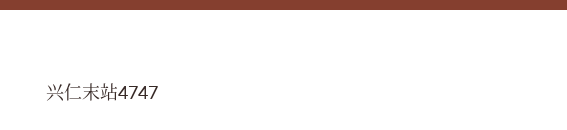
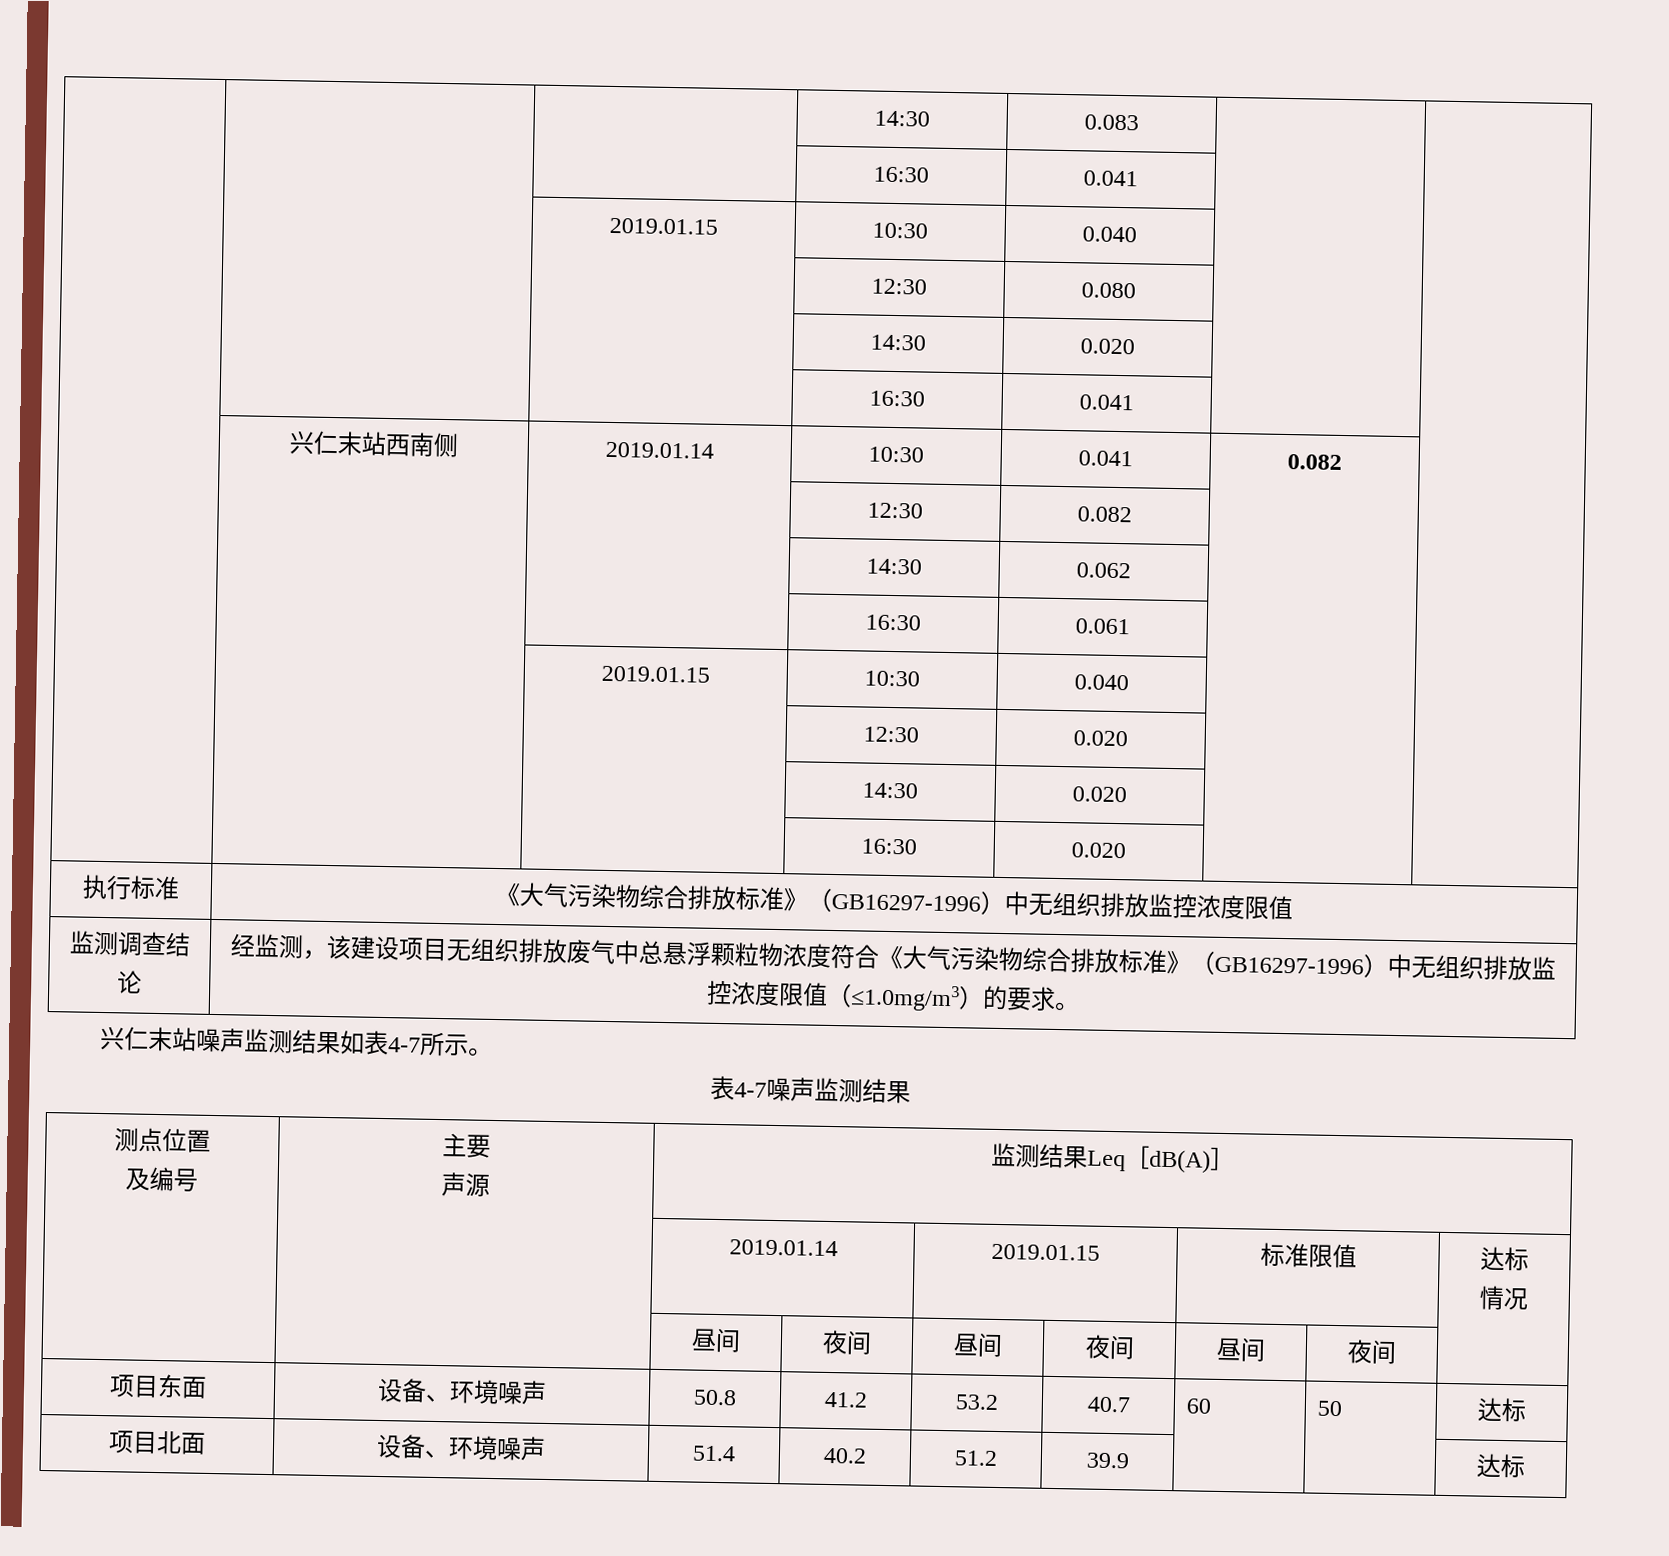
[46,83,158,102] 兴仁末站4747 -> [874,110,930,127] [1084,114,1139,131] [873,166,929,183] [1083,170,1138,187] [609,217,718,235] [872,222,928,239] [1082,226,1137,243] [871,278,927,295] [1081,282,1136,299] [870,334,926,351] [1080,338,1135,355] [869,390,925,407] [1079,394,1134,411] [289,430,459,458] [605,441,714,459] [868,446,924,463] [1078,450,1133,467] [1287,454,1342,470] [867,502,923,519] [1077,506,1132,523] [866,558,922,575] [1076,562,1131,579] [865,614,921,631] [1075,618,1130,635] [601,665,710,683] [864,670,920,687] [1074,674,1129,691] [863,726,919,743] [1073,730,1128,747] [862,782,918,799] [1072,786,1127,803] [861,838,917,855] [1071,842,1126,859] [82,874,180,901] [495,882,1293,921] [69,930,191,957] [117,970,142,994] [230,933,1556,981] [705,980,1080,1012] [100,1025,494,1057] [710,1075,911,1104] [114,1127,211,1153] [125,1166,198,1192] [442,1133,491,1158] [441,1172,490,1197] [991,1142,1235,1174] [728,1239,838,1257] [991,1243,1100,1261] [1259,1242,1357,1269] [1480,1246,1529,1272] [1479,1285,1529,1311] [691,1327,741,1353] [822,1329,872,1355] [953,1332,1003,1358] [1084,1334,1135,1360] [1216,1337,1266,1362] [1347,1339,1397,1365] [109,1374,207,1399] [377,1377,547,1405] [693,1389,737,1406] [824,1391,868,1408] [955,1394,999,1411] [1086,1396,1131,1413] [1185,1398,1212,1414] [1316,1400,1342,1417] [1477,1397,1527,1423] [108,1430,206,1455] [376,1433,546,1461] [692,1445,736,1462] [823,1447,867,1464] [954,1450,998,1466] [1085,1452,1130,1469] [1476,1453,1526,1479] | | | 14:30 | 0.083 | | // | | | 16:30 | 0.041 | | // | | 2019.01.15 | 10:30 | 0.040 | | // | | | 12:30 | 0.080 | | // | | | 14:30 | 0.020 | | // | | | 16:30 | 0.041 | | // | 兴仁末站西南侧 | 2019.01.14 | 10:30 | 0.041 | 0.082 | // | | | 12:30 | 0.082 | | // | | | 14:30 | 0.062 | | // | | | 16:30 | 0.061 | | // | | 2019.01.15 | 10:30 | 0.040 | | // | | | 12:30 | 0.020 | | // | | | 14:30 | 0.020 | | // | | | 16:30 | 0.020 | | // 执行标准 | 《大气污染物综合排放标准》（GB16297-1996）中无组织排放监控浓度限值 // 监测调查结论 | 经监测，该建设项目无组织排放废气中总悬浮颗粒物浓度符合《大气污染物综合排放标准》（GB16297-1996）中无组织排放监控浓度限值（≤1.0mg/m3）的要求。 // 兴仁末站噪声监测结果如表4-7所示。 // 表4-7噪声监测结果 // 测点位置 // 及编号 | 主要 // 声源 | 监测结果Leq［dB(A)］ // | | 2019.01.14 | 2019.01.15 | 标准限值 | 达标 // 情况 // | | 昼间 | 夜间 | 昼间 | 夜间 | 昼间 | 夜间 | // 项目东面 | 设备、环境噪声 | 50.8 | 41.2 | 53.2 | 40.7 | 60 | 50 | 达标 // 项目北面 | 设备、环境噪声 | 51.4 | 40.2 | 51.2 | 39.9 | | | 达标

